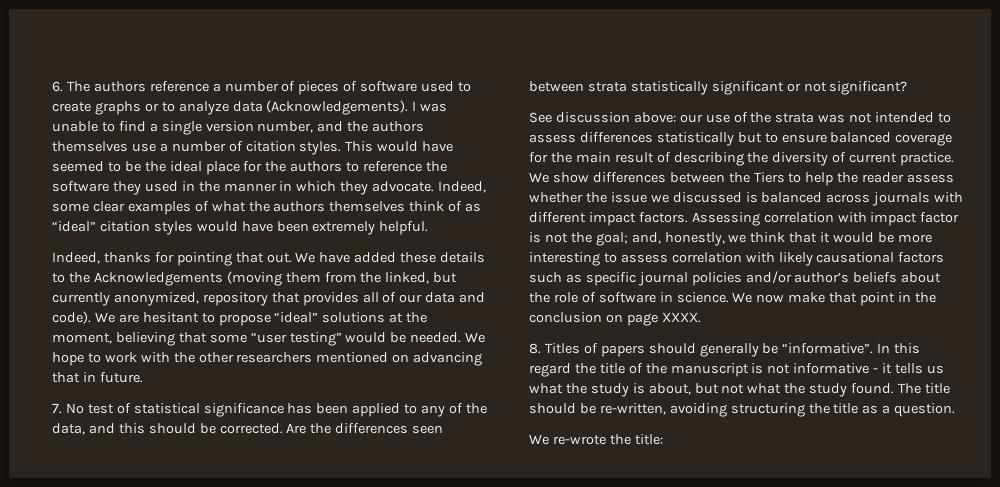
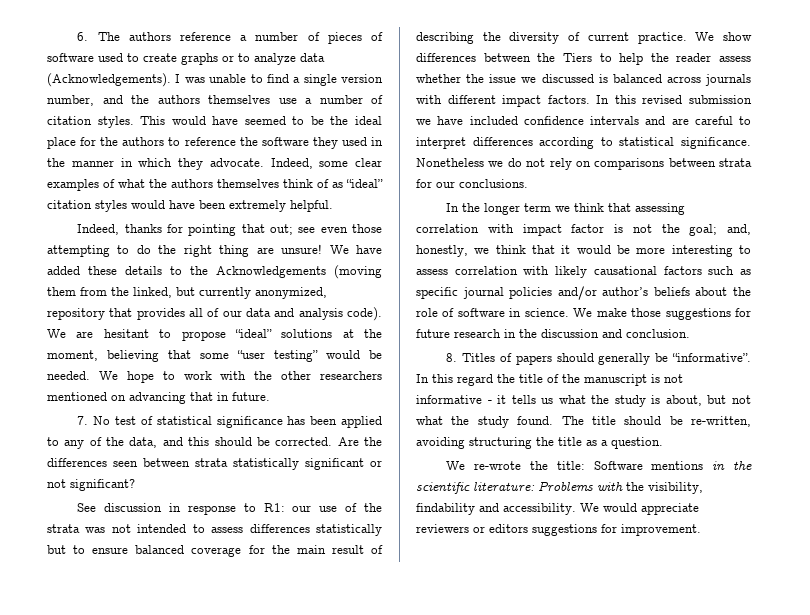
[266,253,292,263] out. -> [270,224,382,235] [47,244,323,257] out; see even those attempting to do the right thing are unsure!
(486, 297) none -> [298,308,343,320] analysis
[633,112,676,123] above: -> [169,503,285,515] in response to R1:
[691,212,760,226] Assessing -> [596,95,752,104] [416,116,751,125] [416,137,751,149] [416,158,752,170] [416,179,528,188] [446,203,686,215] In this revised submission we have included confidence intervals and are careful to interpret differences according to statistical significance. Nonetheless we do not rely on comparisons between strata for our conclusions. // In the longer term we think that assessing
[756,292,936,306] [529,312,701,326] now make that point in the conclusion on page XXXX. -> [596,308,751,320] [416,329,690,338] make those suggestions for future research in the discussion and conclusion.
(663, 439) none -> [593,461,752,470] [416,481,703,494] [416,503,699,515] [416,524,701,536] Software mentions in the scientific literature: Problems with the visibility, findability and accessibility. We would appreciate reviewers or editors suggestions for improvement.

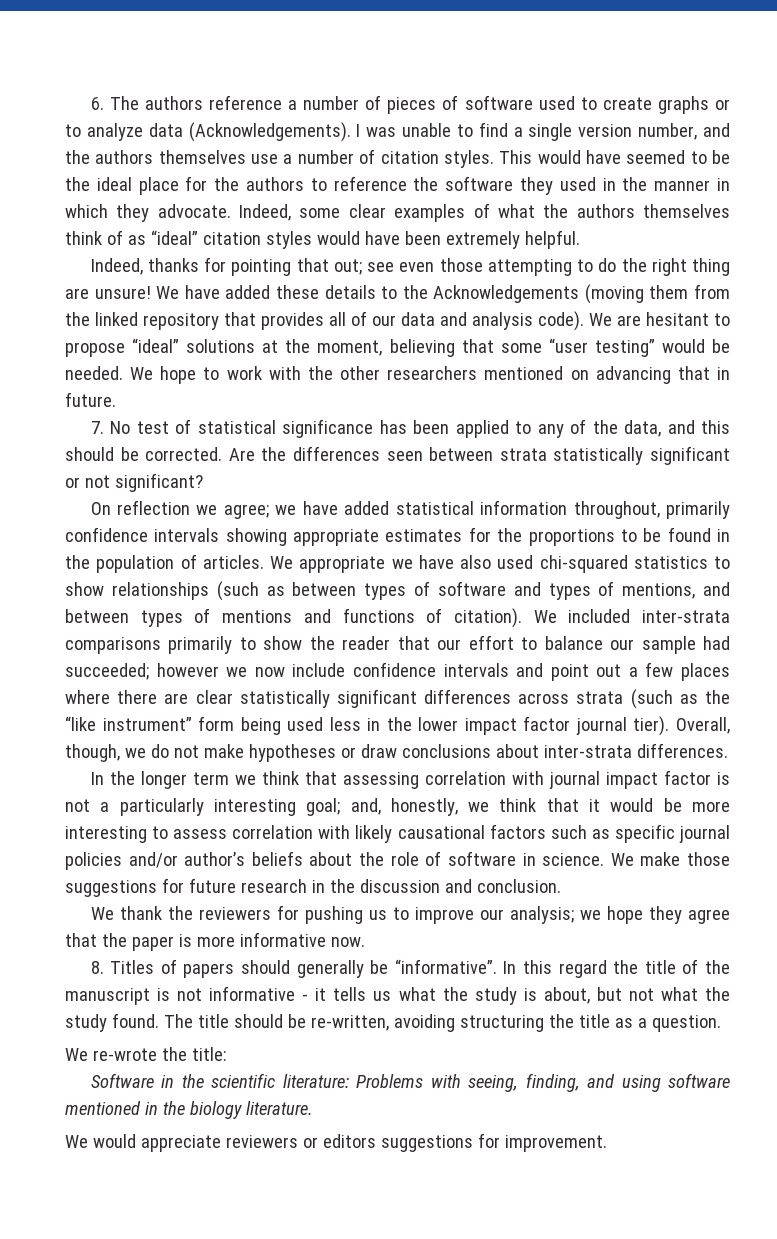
[133,287,327,299] linked, but currently anonymized, -> [95,312,138,326] linked
[77,503,383,515] [47,524,382,536] [47,545,383,557] [416,32,752,44] [416,53,751,65] [416,74,751,86] [416,95,752,107] [416,116,751,125] [416,137,751,149] [416,158,752,170] [416,179,528,188] See discussion in response to R1: our use of the strata was not intended to assess differences statistically but to ensure balanced coverage for the main result of describing the diversity of current practice. We show differences between the Tiers to help the reader assess whether the issue we discussed is balanced across journals with different impact factors. In this revised submission we have included confidence intervals and are careful to interpret differences according to statistical significance. Nonetheless we do not rely on comparisons between strata for our conclusions. -> [90,500,730,519] [65,527,730,546] [65,554,730,573] [65,581,730,601] [65,608,730,628] [65,635,730,654] [65,662,730,681] [65,689,730,709] [65,716,731,736] [65,743,728,762] On reflection we agree; we have added statistical information throughout, primarily confidence intervals showing appropriate estimates for the proportions to be found in the population of articles. We appropriate we have also used chi-squared statistics to show relationships (such as between types of software and types of mentions, and between types of mentions and functions of citation). We included inter-strata comparisons primarily to show the reader that our effort to balance our sample had succeeded; however we now include confidence intervals and point out a few places where there are clear statistically significant differences across strata (such as the “like instrument” form being used less in the lower impact factor journal tier). Overall, though, we do not make hypotheses or draw conclusions about inter-strata differences.
(514, 228) none -> [548,771,600,789] journal
[661,224,680,233] the -> [100,798,296,816] a particularly interesting
(690, 333) none -> [90,905,730,924] [65,932,365,951] // We thank the reviewers for pushing us to improve our analysis; we hope they agree that the paper is more informative now.
[593,461,704,470] Software mentions -> [90,1073,154,1088] // Software
[626,482,703,494] [416,503,576,515] the visibility, findability and accessibility. -> [468,1073,730,1092] [65,1101,313,1119] seeing, finding, and using software mentioned in the biology literature. //

